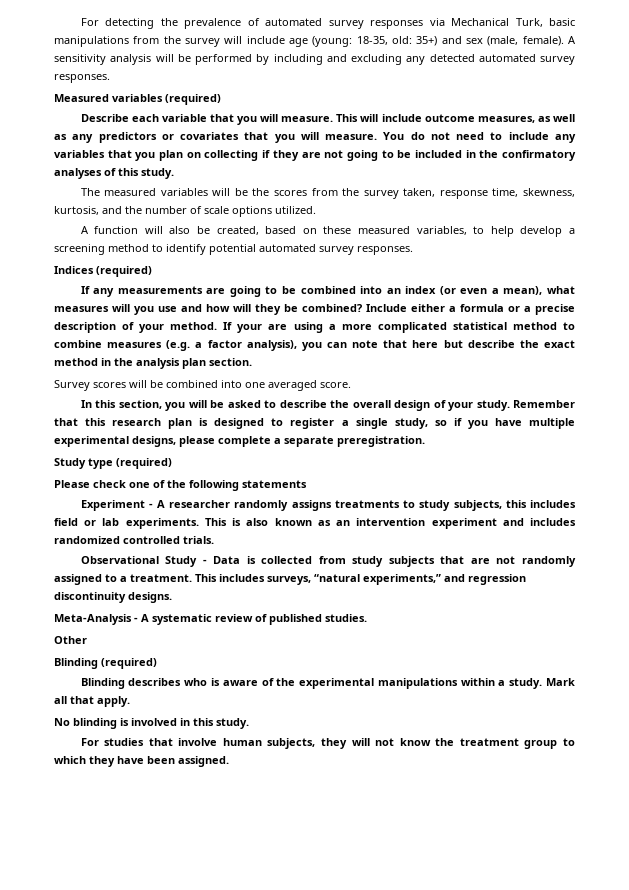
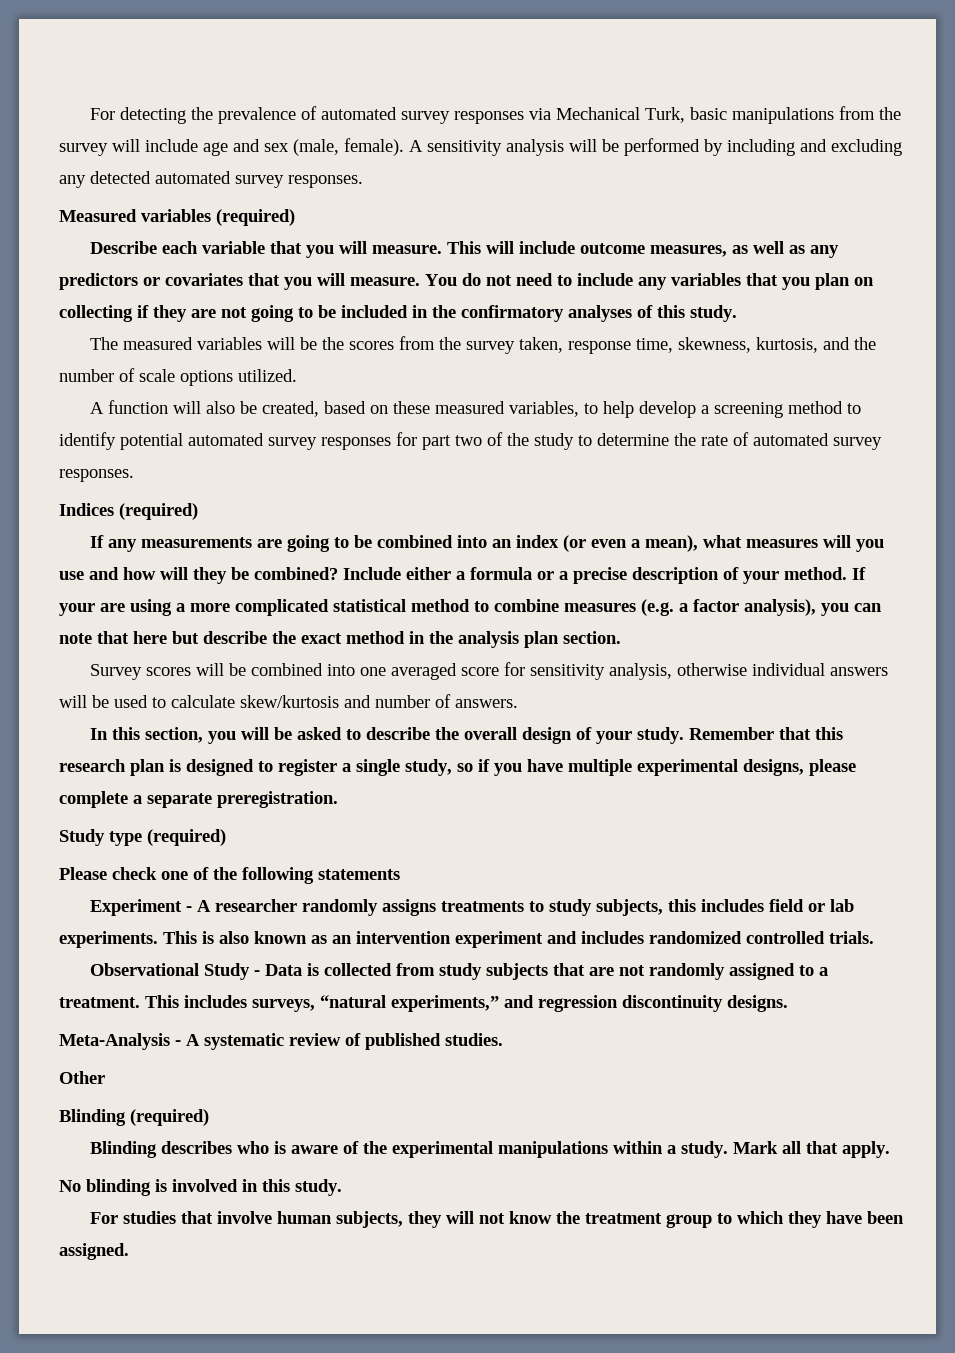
[312,36,438,47] (young: 18-35, old: 35+) -> (228, 149) none
(354, 250) none -> [321,432,882,450] responses for part two of the study to determine the rate of automated survey
[320,382,351,388] score. -> [461,662,889,680] [59,694,518,708] score for sensitivity analysis, otherwise individual answers will be used to calculate skew/kurtosis and number of answers.

